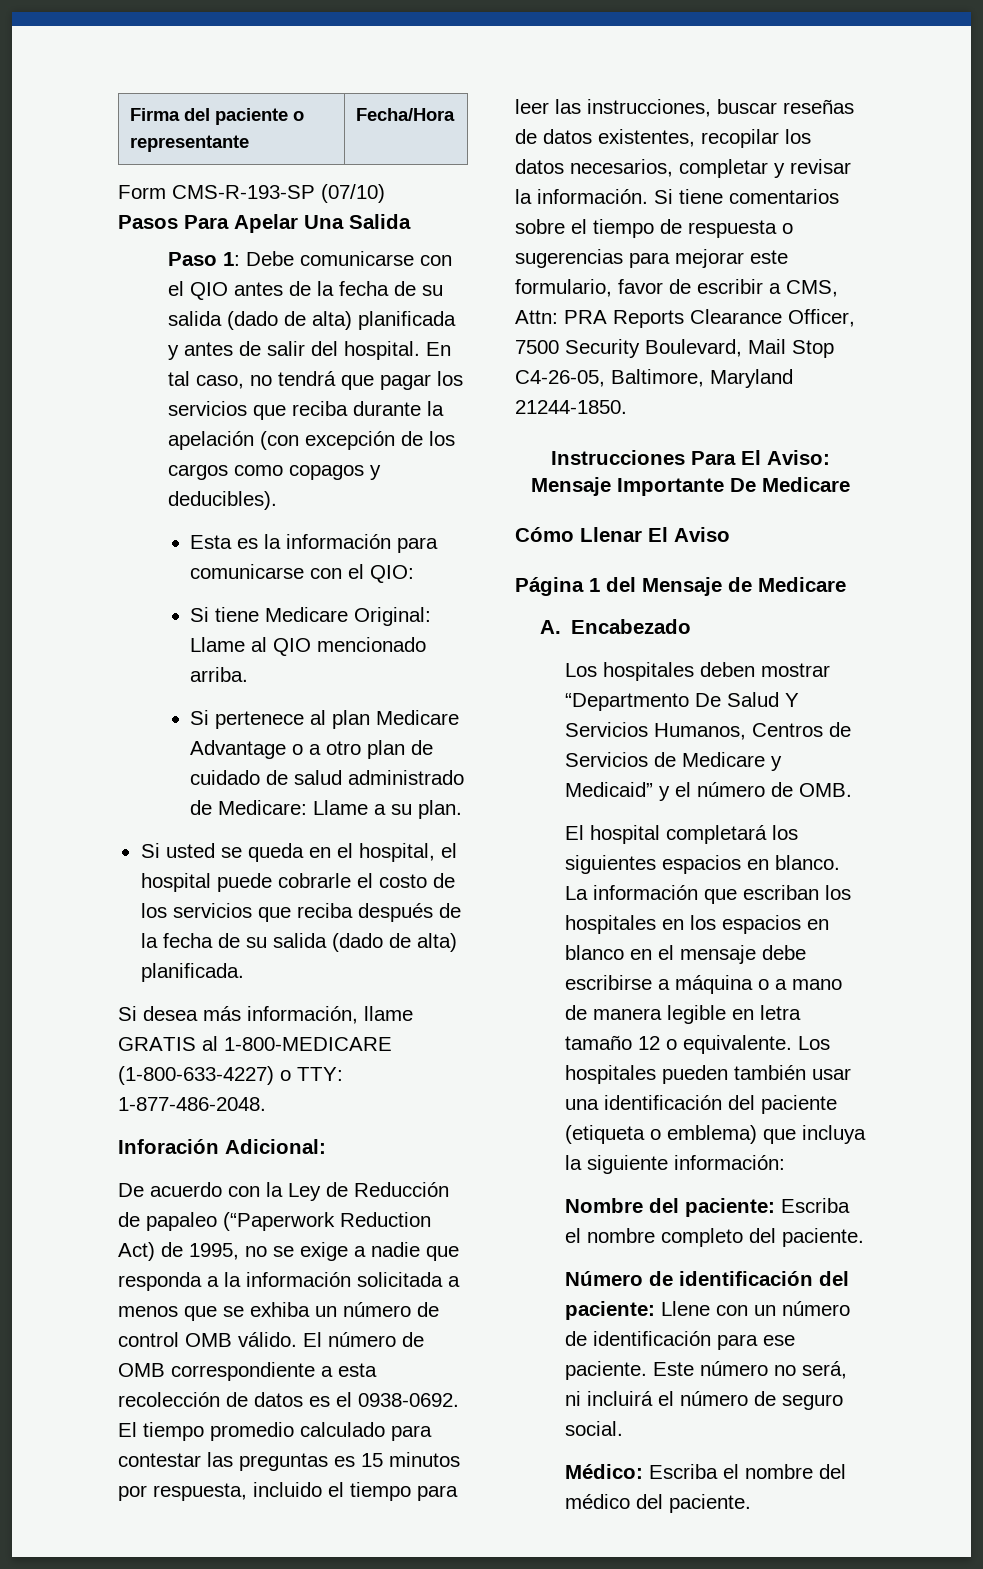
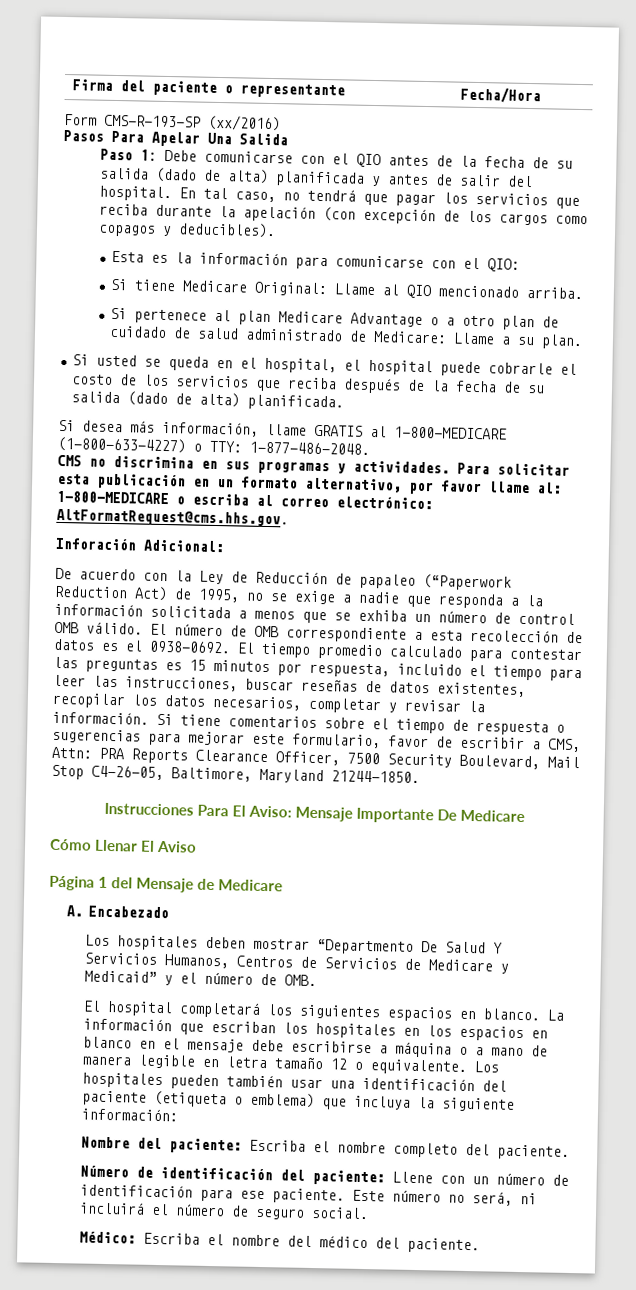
[321,184,385,203] (07/10) -> [207,114,281,132] (xx/2016)
(266, 1104) none -> [57,454,570,476] [57,473,562,495] [56,490,433,510] [56,508,289,528] // CMS no discrimina en sus programas y actividades. Para solicitar esta publicación en un formato alternativo, por favor llame al: 1-800-MEDICARE o escriba al correo electrónico: AltFormatRequest@cms.hhs.gov.

